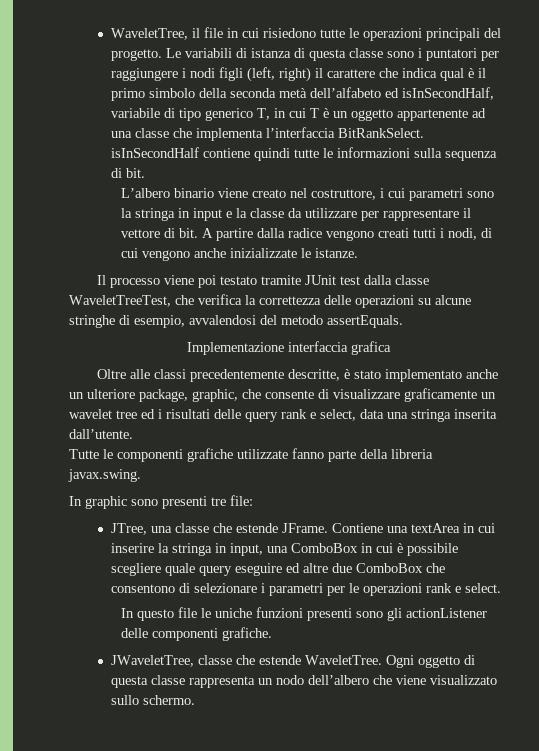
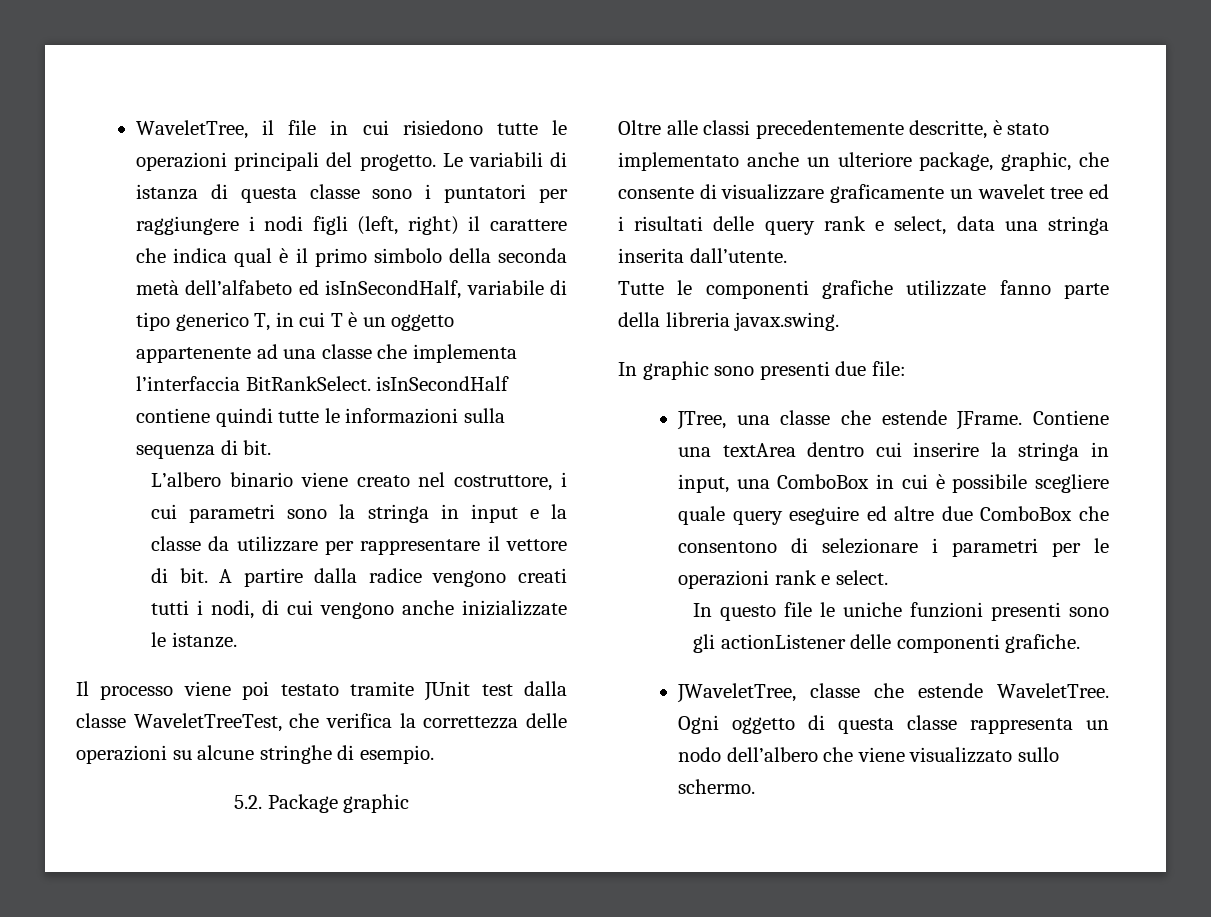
[134,315,403,328] [186,341,391,355] esempio, avvalendosi del metodo assertEquals. // Implementazione interfaccia grafica -> [359,745,434,764] [233,794,410,813] esempio. // 5.2. Package graphic
[211,497,226,506] tre -> [835,361,867,376] due
[462,523,475,533] in -> [807,442,865,457] dentro

